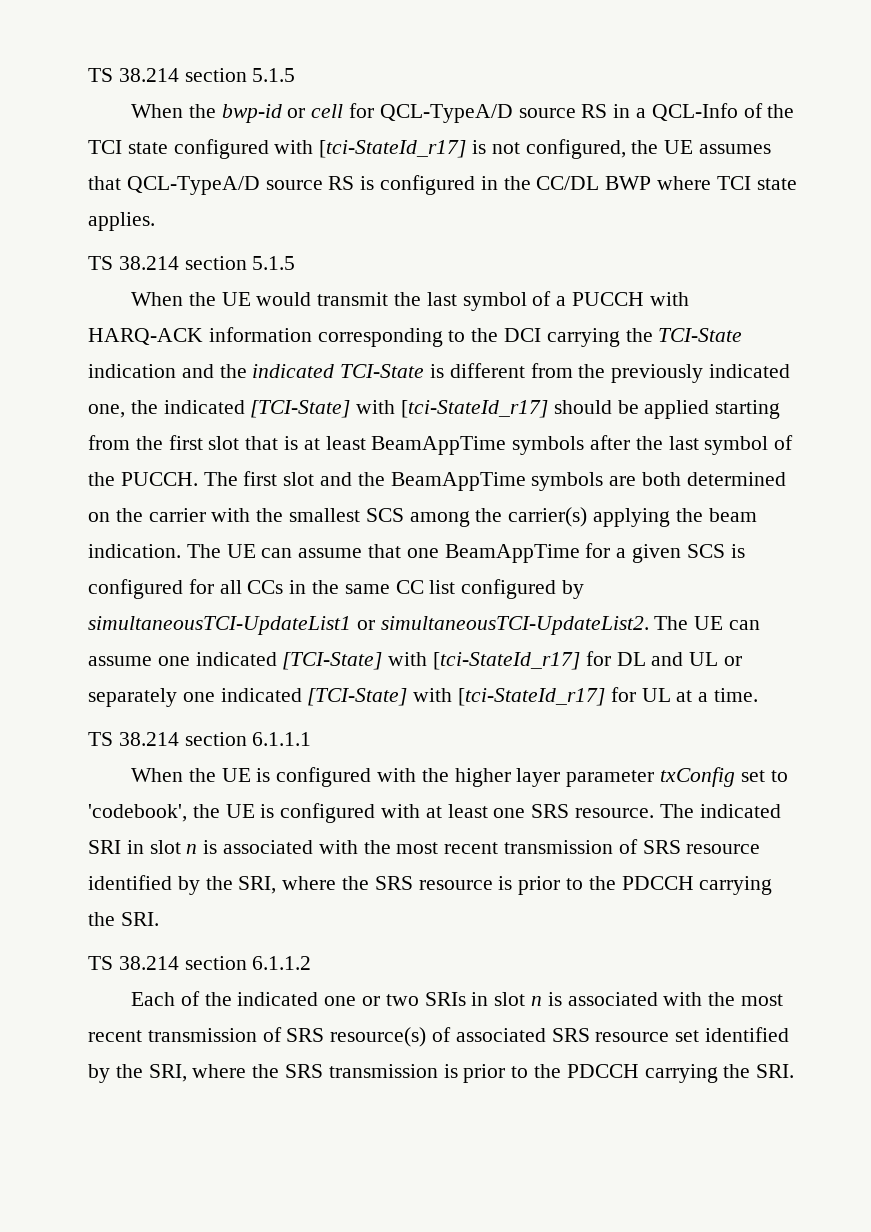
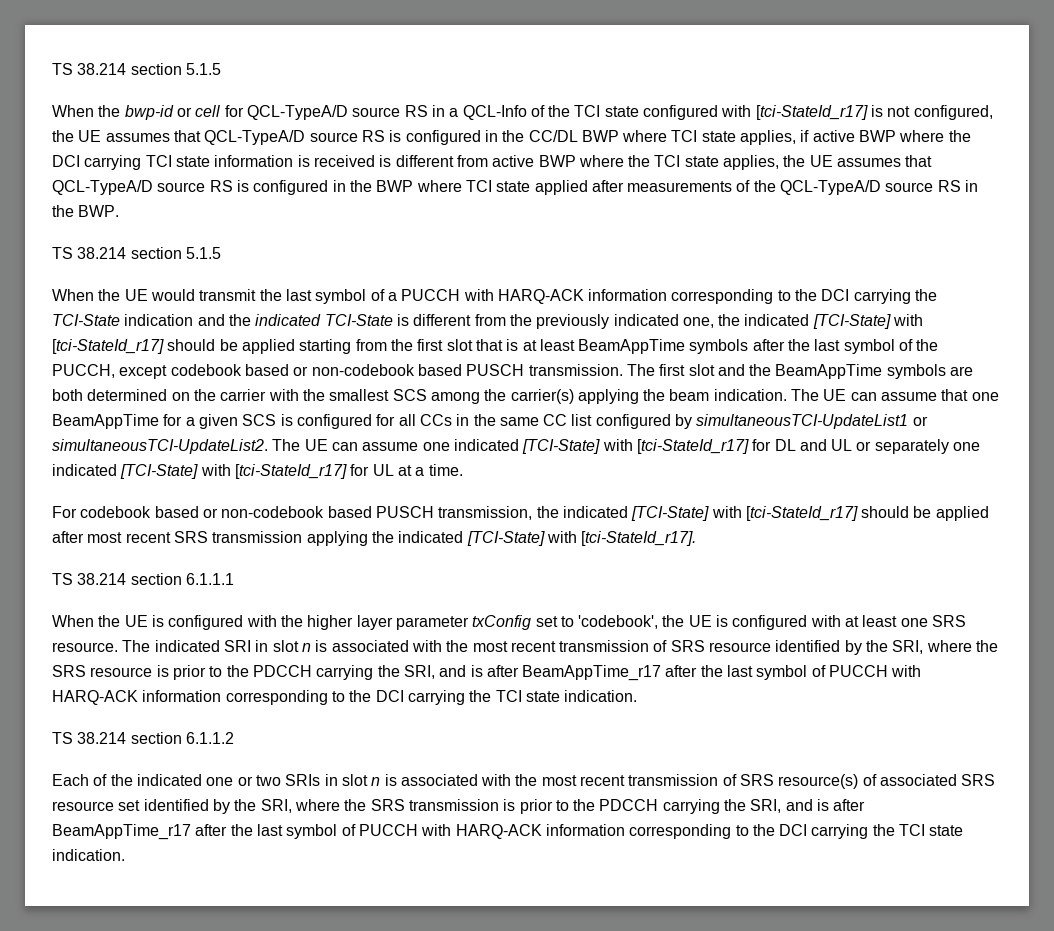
[88,212,155,231] applies. -> [740,130,971,145] [52,155,933,170] [52,180,979,195] [52,205,120,217] applies, if active BWP where the DCI carrying TCI state information is received is different from active BWP where the TCI state applies, the UE assumes that QCL-TypeA/D source RS is configured in the BWP where TCI state applied after measurements of the QCL-TypeA/D source RS in the BWP.
[120,472,198,486] PUCCH. -> [52,364,623,379] PUCCH, except codebook based or non-codebook based PUSCH transmission.
(759, 695) none -> [52,506,989,521] [52,531,697,546] // For codebook based or non-codebook based PUSCH transmission, the indicated [TCI-State] with [tci-StateId_r17] should be applied after most recent SRS transmission applying the indicated [TCI-State] with [tci-StateId_r17].
[120,912,159,926] SRI. -> [403,665,922,681] [52,690,638,705] SRI, and is after BeamAppTime_r17 after the last symbol of PUCCH with HARQ-ACK information corresponding to the DCI carrying the TCI state indication.
[756,1064,795,1078] SRI. -> [750,799,866,813] [52,824,964,840] [52,849,125,861] SRI, and is after BeamAppTime_r17 after the last symbol of PUCCH with HARQ-ACK information corresponding to the DCI carrying the TCI state indication.

